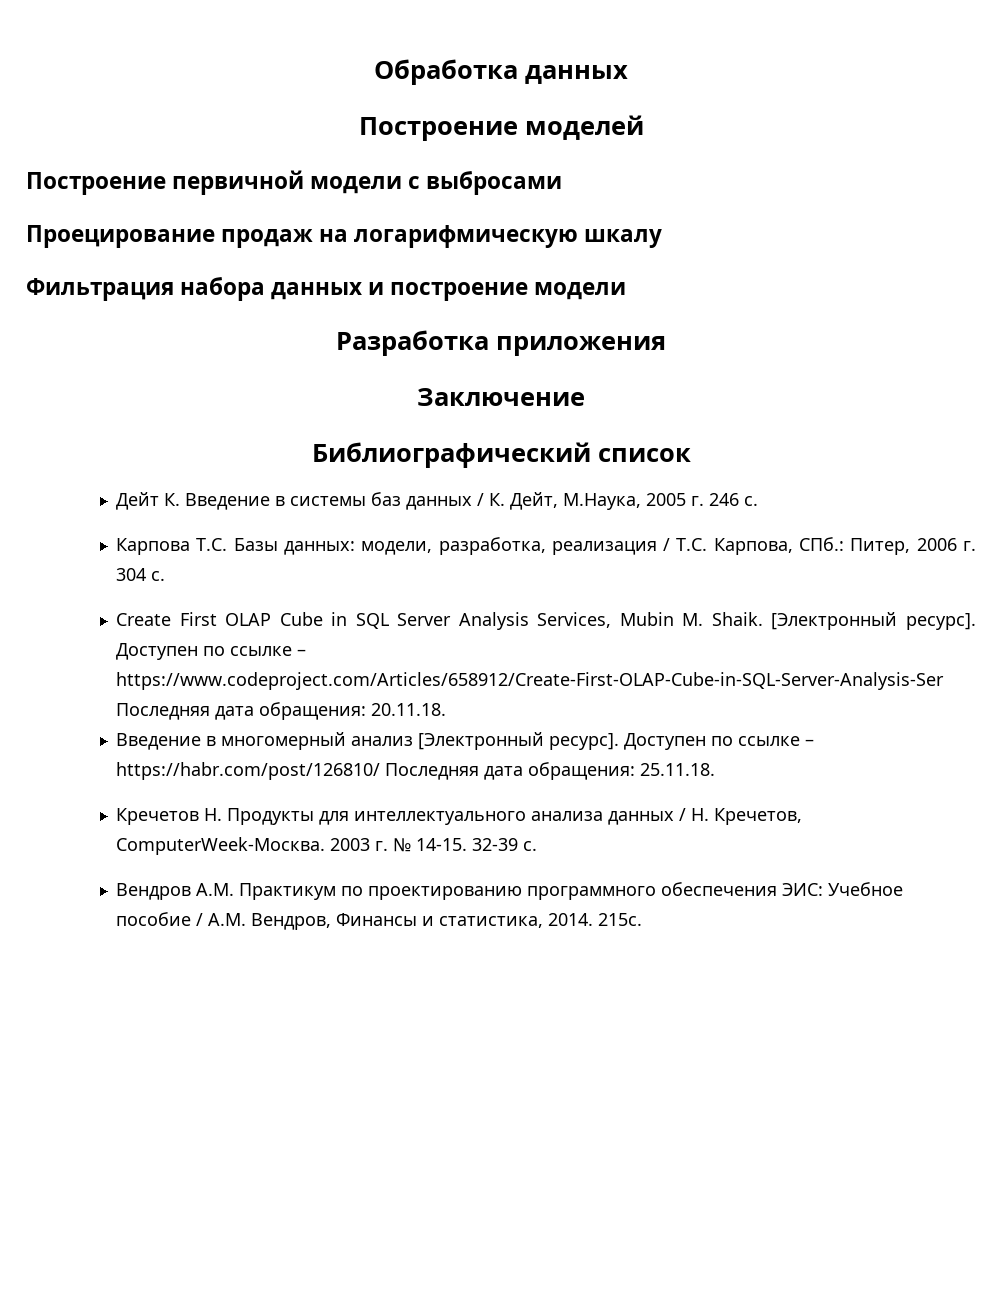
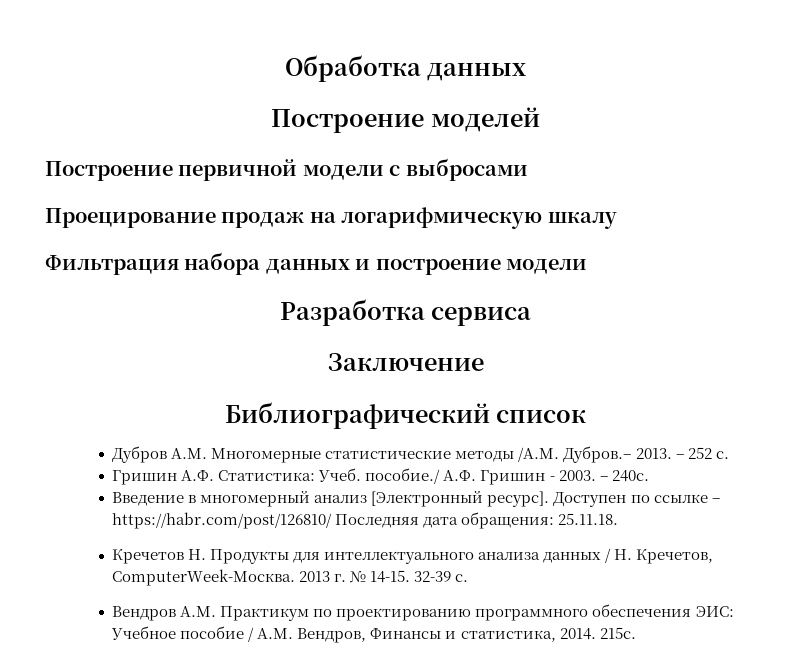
[496,336,666,356] приложения -> [431,307,532,326] сервиса
[115,492,758,510] [115,537,977,555] [115,568,165,581] [115,612,976,630] [115,643,306,660] [115,672,944,690] [115,702,446,720] Дейт К. Введение в системы баз данных / К. Дейт, М.Hаука, 2005 г. 246 с. // Карпова Т.С. Базы данных: модели, разработка, реализация / Т.С. Карпова, СПб.: Питер, 2006 г. 304 с. // Create First OLAP Cube in SQL Server Analysis Services, Mubin M. Shaik. [Электронный ресурс]. Доступен по ссылке – https://www.codeproject.com/Articles/658912/Create-First-OLAP-Cube-in-SQL-Server-Analysis-Ser Последняя дата обращения: 20.11.18. -> [112,446,729,463] [112,468,649,485] Дубров А.М. Многомерные статистические методы /А.М. Дубров.– 2013. – 252 с. // Гришин А.Ф. Статистика: Учеб. пособие./ А.Ф. Гришин - 2003. – 240с.
[329,838,370,851] 2003 -> [299,571,331,582] 2013

